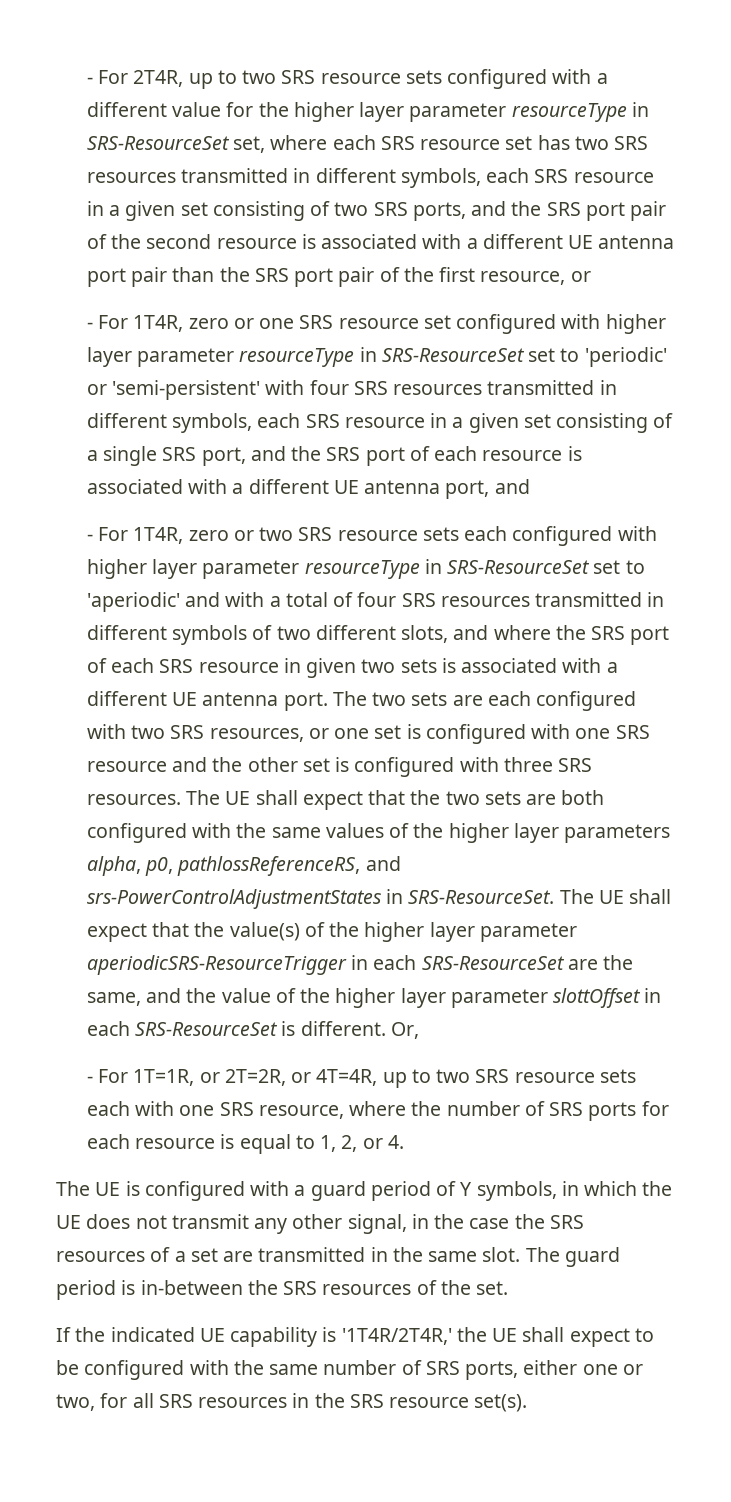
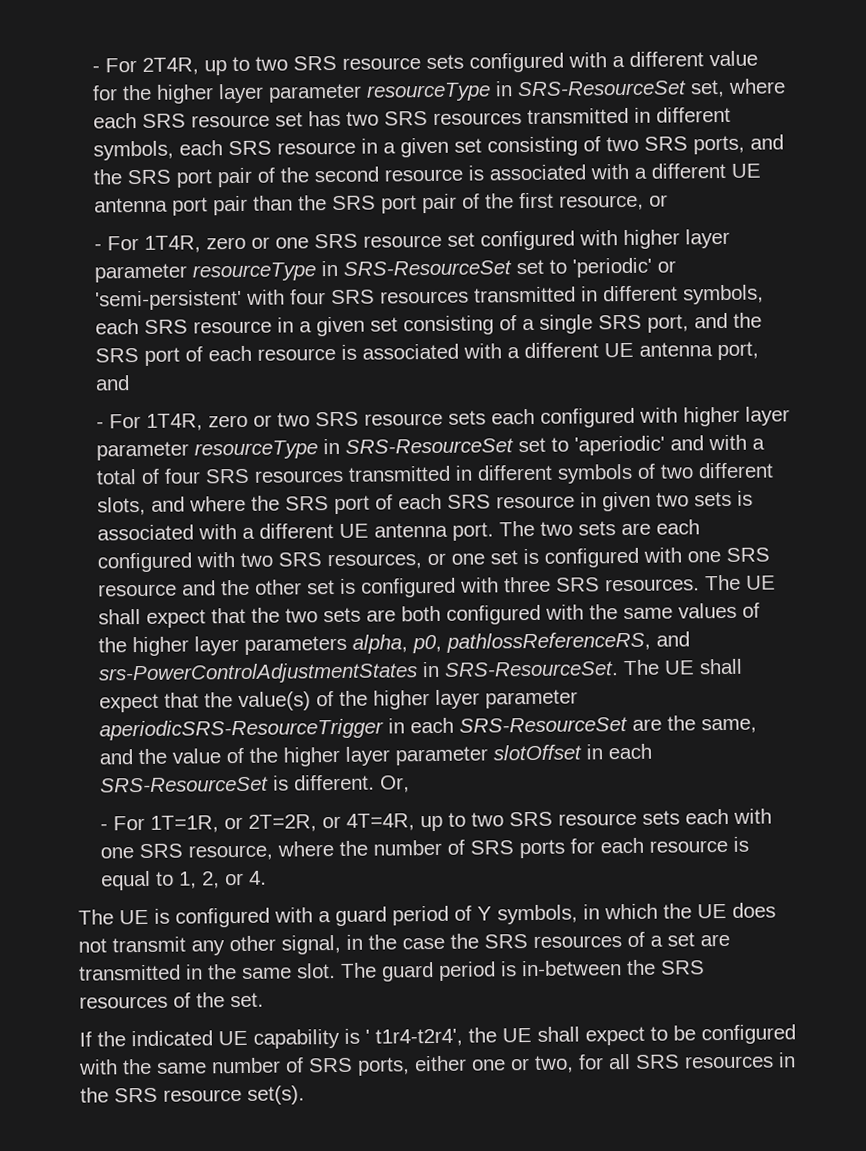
[553,988,642,1008] slottOffset -> [492,744,582,761] slotOffset
[341,1328,452,1345] '1T4R/2T4R,' -> [365,1028,463,1047] ' t1r4-t2r4',

